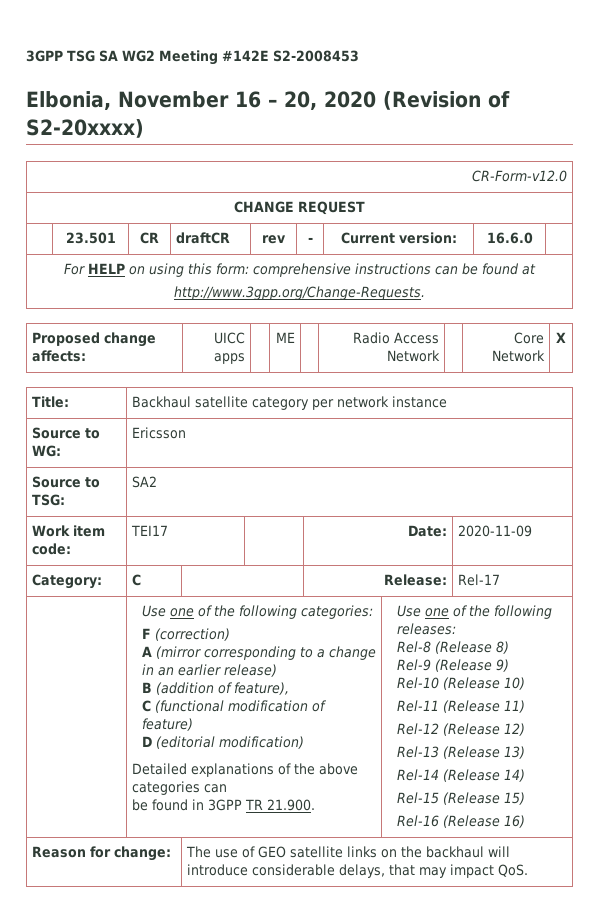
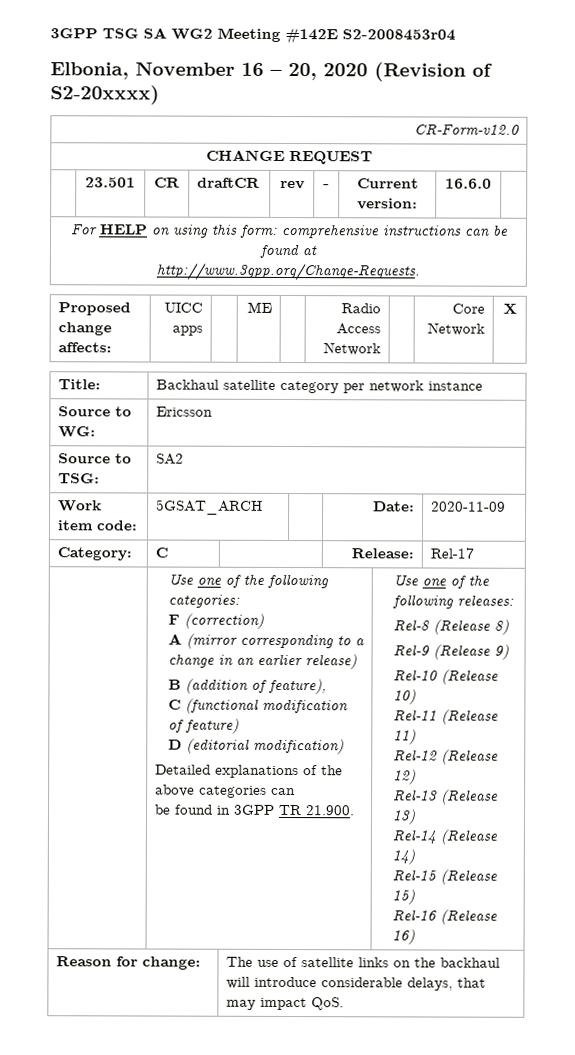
[273,50,359,62] S2-2008453 -> [342,29,456,41] S2-2008453r04
[130,525,168,536] TEI17 -> [156,499,264,515] 5GSAT_ARCH
[257,846,286,858] GEO -> (299, 962) none

